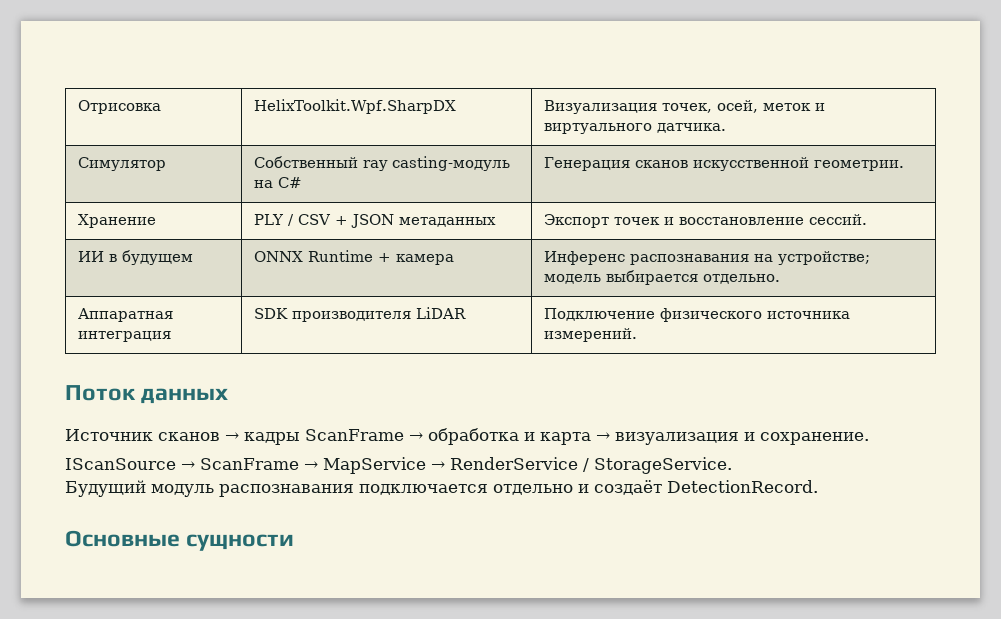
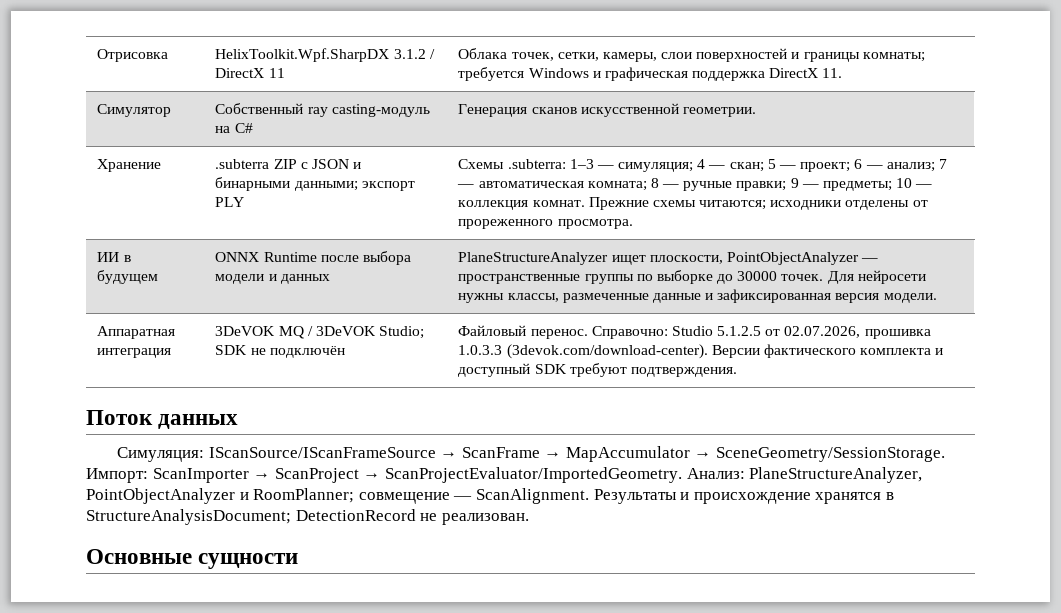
[543,100,825,114] [543,123,726,134] | Визуализация точек, осей, меток и виртуального датчика. -> [393,49,435,59] [215,68,285,78] [458,48,925,62] [458,67,843,81] 3.1.2 / DirectX 11 | Облака точек, сетки, камеры, слои поверхностей и границы комнаты; требуется Windows и графическая поддержка DirectX 11.
[253,214,497,228] [543,214,867,228] PLY / CSV + JSON метаданных | Экспорт точек и восстановление сессий. -> [215,159,362,169] [215,177,415,191] [215,197,245,207] [458,159,947,172] [457,178,933,191] [458,197,928,210] [458,219,633,229] .subterra ZIP с JSON и бинарными данными; экспорт PLY | Схемы .subterra: 1–3 — симуляция; 4 — скан; 5 — проект; 6 — анализ; 7 — автоматическая комната; 8 — ручные правки; 9 — предметы; 10 — коллекция комнат. Прежние схемы читаются; исходники отделены от прореженного просмотра.
[377,253,454,265] [543,251,870,265] [543,270,780,285] [77,308,173,322] [77,331,171,342] [253,307,466,322] [543,308,850,322] [543,328,637,342] [65,385,229,404] [65,428,869,445] [65,457,732,474] [65,480,818,497] + камера | Инференс распознавания на устройстве; модель выбирается отдельно. // Аппаратная интеграция | SDK производителя LiDAR | Подключение физического источника измерений. // Поток данных // Источник сканов → кадры ScanFrame → обработка и карта → визуализация и сохранение. // IScanSource → ScanFrame → MapService → RenderService / StorageService. // Будущий модуль распознавания подключается отдельно и создаёт DetectionRecord. -> [320,251,411,265] [215,274,330,284] [458,252,879,265] [458,270,926,284] [458,289,937,303] [97,326,176,339] [97,348,172,358] [215,326,425,339] [215,345,345,358] [458,325,931,339] [458,344,944,359] [458,363,737,377] [86,410,239,429] [116,446,946,462] [86,467,923,483] [86,488,894,504] [86,509,529,525] после выбора модели и данных | PlaneStructureAnalyzer ищет плоскости, PointObjectAnalyzer — пространственные группы по выборке до 30000 точек. Для нейросети нужны классы, размеченные данные и зафиксированная версия модели. // Аппаратная интеграция | 3DeVOK MQ / 3DeVOK Studio; SDK не подключён | Файловый перенос. Справочно: Studio 5.1.2.5 от 02.07.2026, прошивка 1.0.3.3 (3devok.com/download-center). Версии фактического комплекта и доступный SDK требуют подтверждения. // Поток данных // Симуляция: IScanSource/IScanFrameSource → ScanFrame → MapAccumulator → SceneGeometry/SessionStorage. Импорт: ScanImporter → ScanProject → ScanProjectEvaluator/ImportedGeometry. Анализ: PlaneStructureAnalyzer, PointObjectAnalyzer и RoomPlanner; совмещение — ScanAlignment. Результаты и происхождение хранятся в StructureAnalysisDocument; DetectionRecord не реализован.

